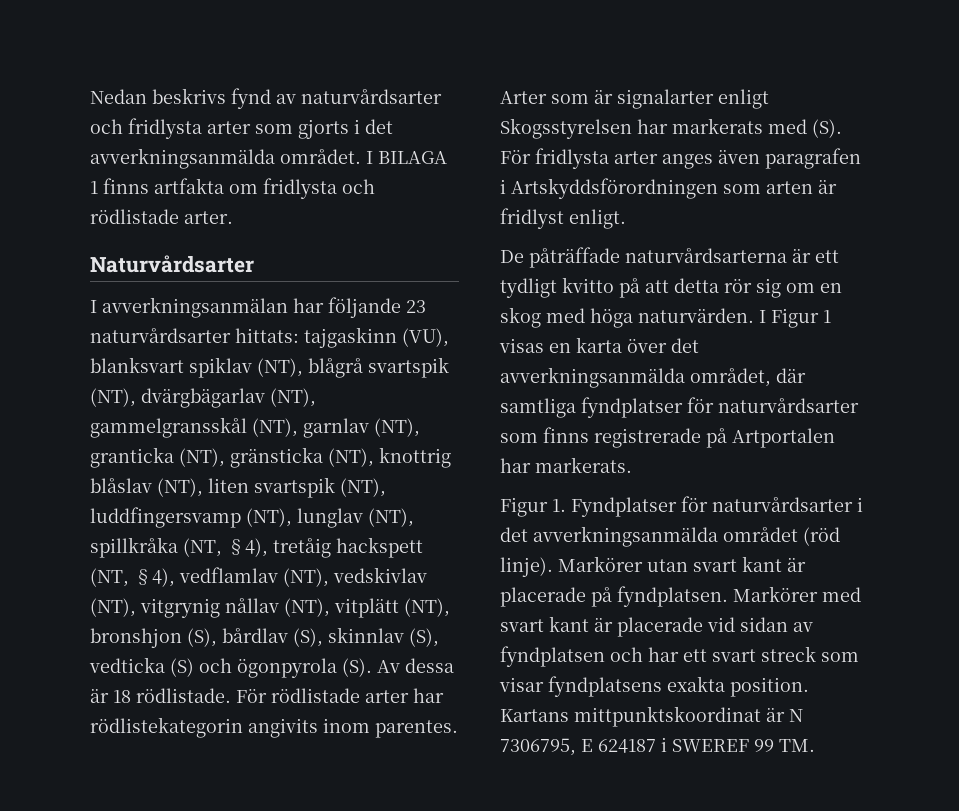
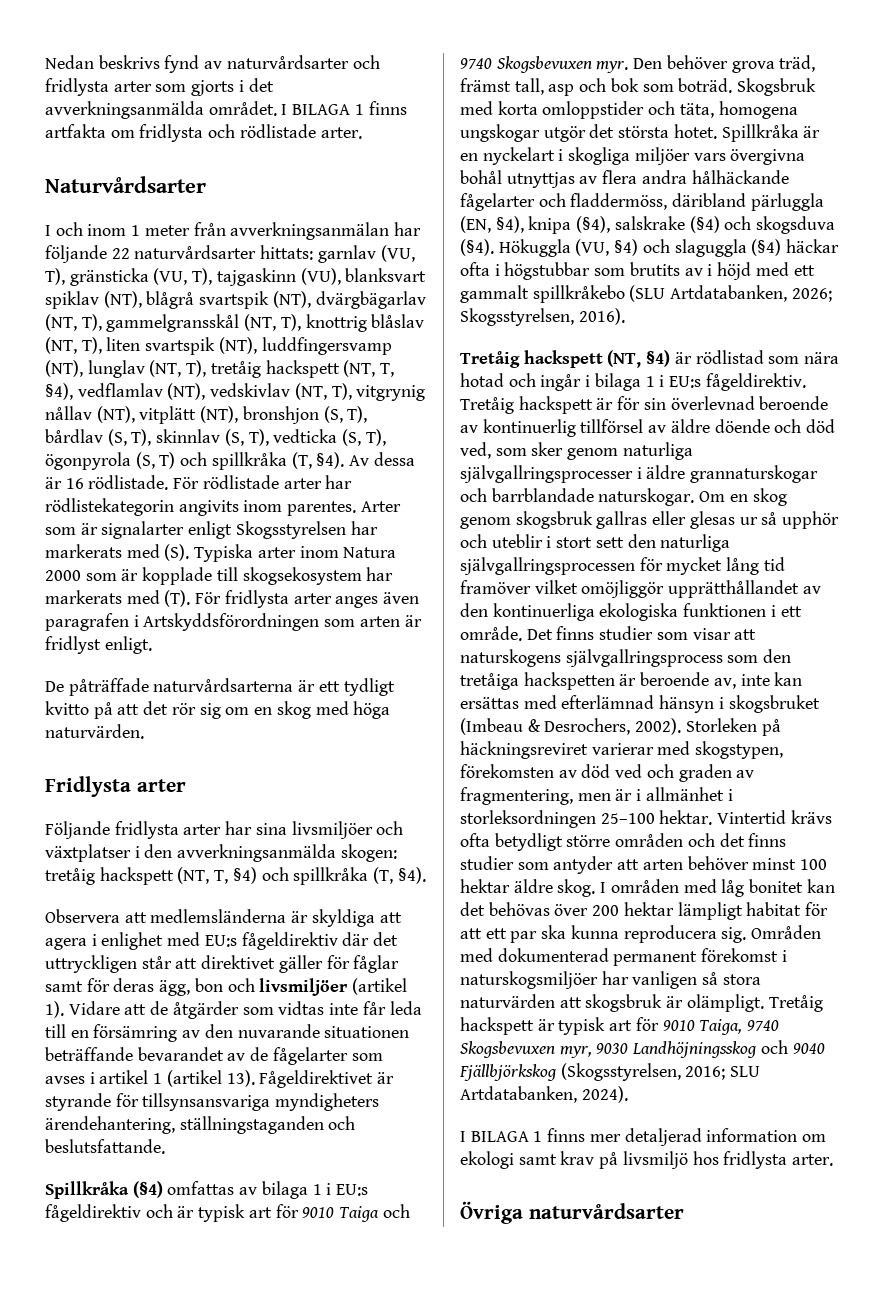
(97, 306) none -> [55,222,226,236] och inom 1 meter från
[406,300,426,313] 23 -> [111,248,130,259] 22
(299, 335) none -> [317,245,415,263] [45,268,213,286] garnlav (VU, T), gränsticka (VU, T),
[270,388,316,407] [90,417,420,438] [90,447,451,468] [90,478,203,497] (NT), gammelgransskål (NT), garnlav (NT), granticka (NT), gränsticka (NT), knottrig blåslav (NT), -> [45,314,425,332] [45,337,102,354] (NT, T), gammelgransskål (NT, T), knottrig blåslav (NT, T),
[368,508,414,527] [90,537,423,558] [90,568,129,587] (NT), spillkråka (NT, §4), tretåig hackspett (NT, -> [149,360,395,378] (NT, T), tretåig hackspett (NT, T,
[90,598,136,617] (NT), -> [294,383,352,400] (NT, T),
[187,627,439,647] [89,657,372,678] (S), bårdlav (S), skinnlav (S), vedticka (S) och ögonpyrola (S). -> [323,406,368,423] [45,429,386,446] [45,452,345,470] (S, T), bårdlav (S, T), skinnlav (S, T), vedticka (S, T), ögonpyrola (S, T) och spillkråka (T, §4).
[113,690,131,703] 18 -> [65,478,84,489] 16
(842, 128) none -> [194,544,397,562] [45,567,394,585] [45,590,191,607] Typiska arter inom Natura 2000 som är kopplade till skogsekosystem har markerats med (T).
[674,278,719,293] detta -> [143,701,169,715] det
[759,308,831,328] [499,337,699,353] [500,367,806,388] [500,397,859,418] [500,427,835,448] [500,457,632,473] [500,496,863,517] [500,526,840,547] [500,556,806,577] [500,586,861,607] [500,616,813,637] [500,646,859,667] [499,676,809,697] [500,706,803,727] [500,737,815,756] I Figur 1 visas en karta över det avverkningsanmälda området, där samtliga fyndplatser för naturvårdsarter som finns registrerade på Artportalen har markerats. // Figur 1. Fyndplatser för naturvårdsarter i det avverkningsanmälda området (röd linje). Markörer utan svart kant är placerade på fyndplatsen. Markörer med svart kant är placerade vid sidan av fyndplatsen och har ett svart streck som visar fyndplatsens exakta position. Kartans mittpunktskoordinat är N 7306795, E 624187 i SWEREF 99 TM. -> [45,776,186,797] [45,821,404,839] [45,844,397,862] [45,867,426,885] [45,909,402,927] [45,932,399,950] [45,955,400,973] [45,978,408,996] [45,1001,422,1019] [45,1024,410,1042] [45,1047,383,1065] [45,1070,395,1088] [45,1093,380,1111] [45,1116,356,1134] [45,1139,165,1154] [45,1181,369,1199] [45,1204,410,1222] [460,55,816,73] [460,78,817,96] [460,101,798,119] [460,124,821,142] [460,147,806,165] [460,170,789,188] [460,193,824,211] [460,216,836,234] [460,239,840,257] [460,262,815,280] [460,285,832,303] [460,308,625,326] [460,350,840,368] [460,373,806,391] [460,396,829,414] [460,419,836,437] [460,442,693,460] [460,465,819,483] [460,488,787,506] [460,511,840,529] [460,534,731,552] [460,557,785,575] [460,580,821,598] [460,603,802,621] [460,626,757,641] [460,649,792,667] [460,672,803,690] [460,695,820,713] [460,718,781,736] [460,741,784,759] [460,764,755,782] [460,787,733,805] [460,810,832,828] [460,833,787,851] [460,856,828,874] [460,879,835,897] [460,902,829,920] [460,925,822,943] [460,948,787,966] [460,971,761,989] [460,994,823,1012] [460,1017,780,1035] [460,1040,825,1058] [459,1063,761,1081] [460,1086,628,1103] [460,1128,827,1146] [460,1151,834,1169] [460,1201,684,1224] // Fridlysta arter // Följande fridlysta arter har sina livsmiljöer och växtplatser i den avverkningsanmälda skogen: tretåig hackspett (NT, T, §4) och spillkråka (T, §4). // Observera att medlemsländerna är skyldiga att agera i enlighet med EU:s fågeldirektiv där det uttryckligen står att direktivet gäller för fåglar samt för deras ägg, bon och livsmiljöer (artikel 1). Vidare att de åtgärder som vidtas inte får leda till en försämring av den nuvarande situationen beträffande bevarandet av de fågelarter som avses i artikel 1 (artikel 13). Fågeldirektivet är styrande för tillsynsansvariga myndigheters ärendehantering, ställningstaganden och beslutsfattande. // Spillkråka (§4) omfattas av bilaga 1 i EU:s fågeldirektiv och är typisk art för 9010 Taiga och 9740 Skogsbevuxen myr. Den behöver grova träd, främst tall, asp och bok som boträd. Skogsbruk med korta omloppstider och täta, homogena ungskogar utgör det största hotet. Spillkråka är en nyckelart i skogliga miljöer vars övergivna bohål utnyttjas av flera andra hålhäckande fågelarter och fladdermöss, däribland pärluggla (EN, §4), knipa (§4), salskrake (§4) och skogsduva (§4). Hökuggla (VU, §4) och slaguggla (§4) häckar ofta i högstubbar som brutits av i höjd med ett gammalt spillkråkebo (SLU Artdatabanken, 2026; Skogsstyrelsen, 2016). // Tretåig hackspett (NT, §4) är rödlistad som nära hotad och ingår i bilaga 1 i EU:s fågeldirektiv. Tretåig hackspett är för sin överlevnad beroende av kontinuerlig tillförsel av äldre döende och död ved, som sker genom naturliga självgallringsprocesser i äldre grannaturskogar och barrblandade naturskogar. Om en skog genom skogsbruk gallras eller glesas ur så upphör och uteblir i stort sett den naturliga självgallringsprocessen för mycket lång tid framöver vilket omöjliggör upprätthållandet av den kontinuerliga ekologiska funktionen i ett område. Det finns studier som visar att naturskogens självgallringsprocess som den tretåiga hackspetten är beroende av, inte kan ersättas med efterlämnad hänsyn i skogsbruket (Imbeau & Desrochers, 2002). Storleken på häckningsreviret varierar med skogstypen, förekomsten av död ved och graden av fragmentering, men är i allmänhet i storleksordningen 25–100 hektar. Vintertid krävs ofta betydligt större områden och det finns studier som antyder att arten behöver minst 100 hektar äldre skog. I områden med låg bonitet kan det behövas över 200 hektar lämpligt habitat för att ett par ska kunna reproducera sig. Områden med dokumenterad permanent förekomst i naturskogsmiljöer har vanligen så stora naturvärden att skogsbruk är olämpligt. Tretåig hackspett är typisk art för 9010 Taiga, 9740 Skogsbevuxen myr, 9030 Landhöjningsskog och 9040 Fjällbjörkskog (Skogsstyrelsen, 2016; SLU Artdatabanken, 2024). // I BILAGA 1 finns mer detaljerad information om ekologi samt krav på livsmiljö hos fridlysta arter. // Övriga naturvårdsarter

